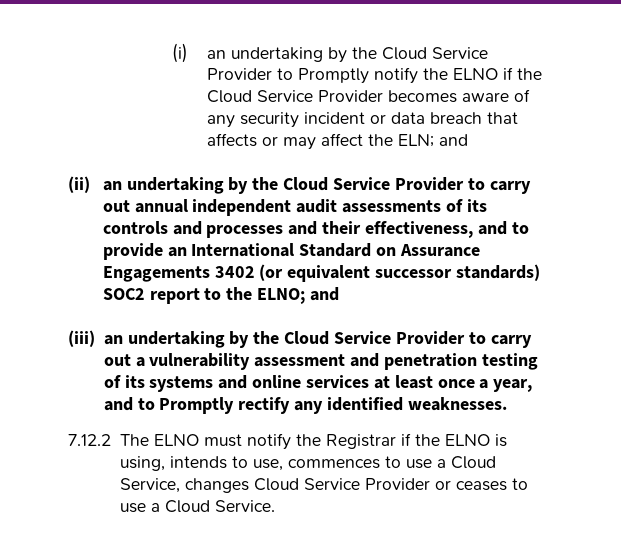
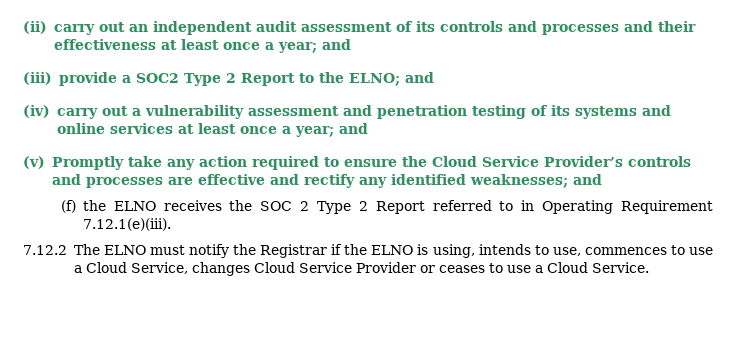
[172,43,488,63] [206,67,542,84] [206,89,530,103] [206,112,518,128] [206,133,468,150] [68,176,531,194] [102,199,188,213] (i) an undertaking by the Cloud Service Provider to Promptly notify the ELNO if the Cloud Service Provider becomes aware of any security incident or data breach that affects or may affect the ELN; and // (ii) an undertaking by the Cloud Service Provider to carry out annual -> [23,21,148,35] (ii) carry out an
[342,200,442,213] assessments -> [300,22,392,32] assessment
[364,221,529,238] [102,243,480,260] [102,264,540,282] [102,287,339,304] [68,330,486,348] effectiveness, and to provide an International Standard on Assurance Engagements 3402 (or equivalent successor standards) SOC2 report to the ELNO; and // (iii) an undertaking by the Cloud Service Provider to -> [53,39,351,53] [23,72,434,86] [23,105,50,118] effectiveness at least once a year; and // (iii) provide a SOC2 Type 2 Report to the ELNO; and // (iv)
[493,379,533,392] [103,397,507,414] year, and to Promptly rectify any identified weaknesses. -> [294,123,368,137] [23,156,691,170] [51,174,602,188] [61,200,713,214] [82,218,171,231] year; and // (v) Promptly take any action required to ensure the Cloud Service Provider’s controls and processes are effective and rectify any identified weaknesses; and // (f) the ELNO receives the SOC 2 Type 2 Report referred to in Operating Requirement 7.12.1(e)(iii).

